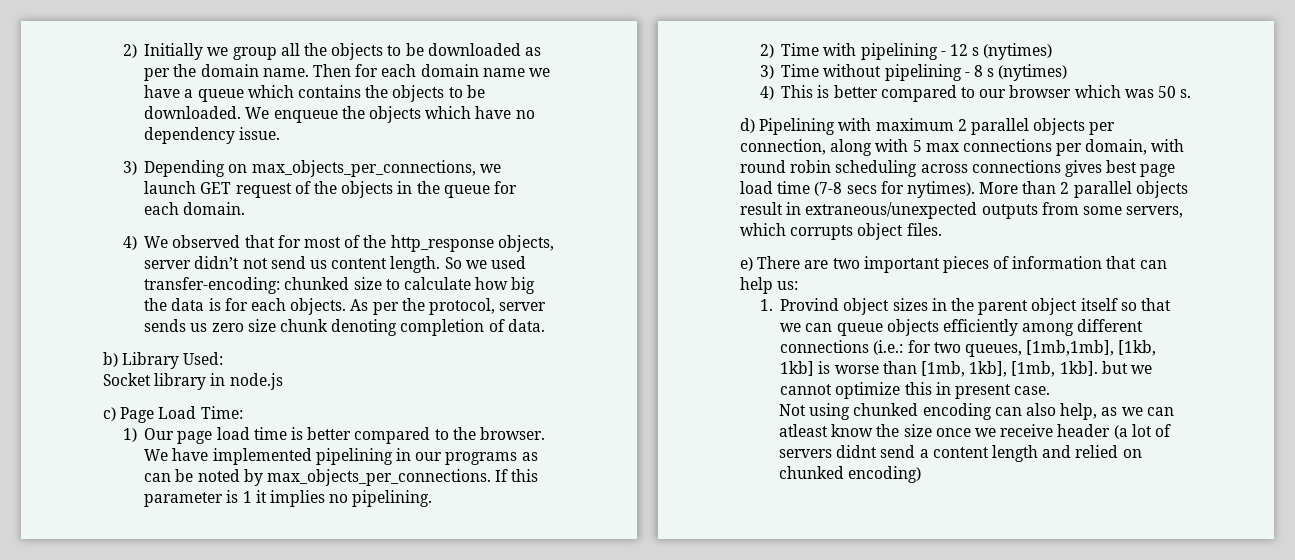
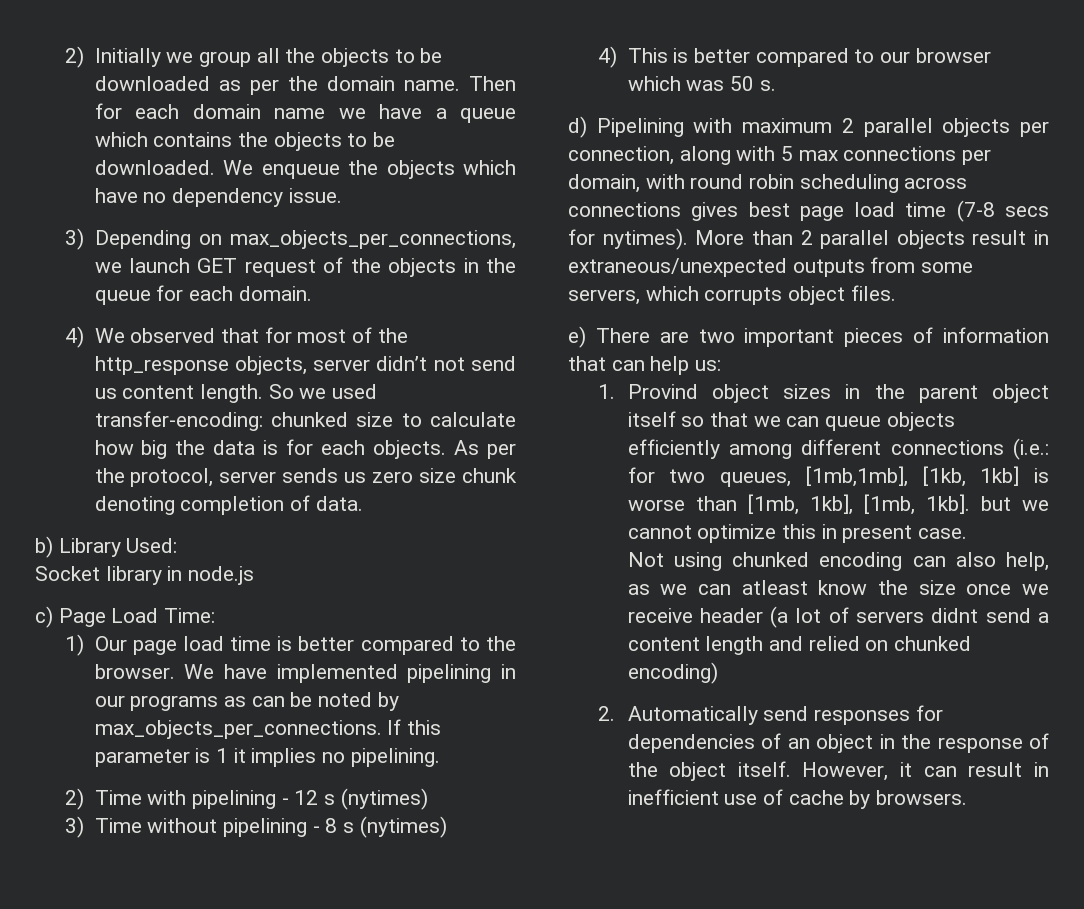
(922, 474) none -> [597,705,943,725] [627,733,1049,753] [627,761,1049,781] [627,789,967,809] // 2. Automatically send responses for dependencies of an object in the response of the object itself. However, it can result in inefficient use of cache by browsers.

